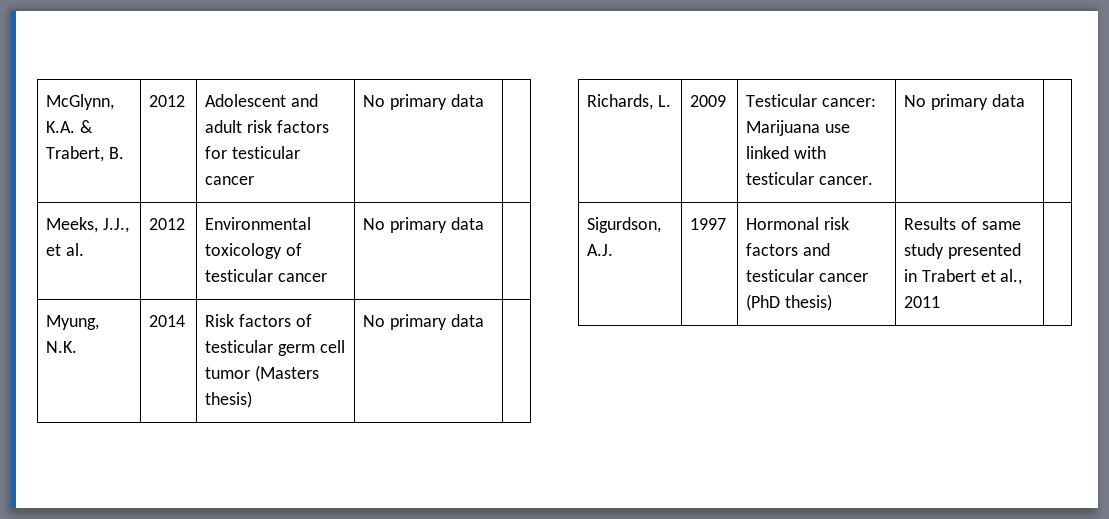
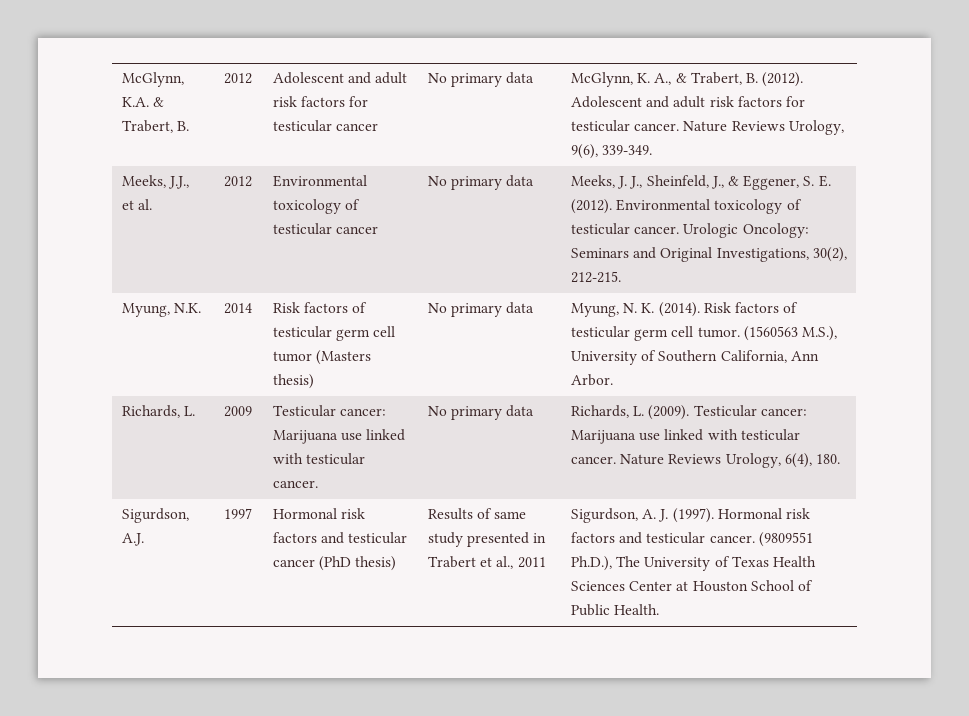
(484, 100) none -> [571,72,804,87] [571,96,805,108] [571,120,844,135] [571,144,653,159] McGlynn, K. A., & Trabert, B. (2012). Adolescent and adult risk factors for testicular cancer. Nature Reviews Urology, 9(6), 339-349.
(484, 223) none -> [571,175,831,190] [571,199,802,214] [571,223,809,238] [571,247,847,262] [571,271,622,283] Meeks, J. J., Sheinfeld, J., & Eggener, S. E. (2012). Environmental toxicology of testicular cancer. Urologic Oncology: Seminars and Original Investigations, 30(2), 212-215.
(484, 320) none -> [571,302,799,317] [571,326,837,341] [571,350,819,365] [571,374,614,386] Myung, N. K. (2014). Risk factors of testicular germ cell tumor. (1560563 M.S.), University of Southern California, Ann Arbor.
(1025, 100) none -> [571,405,807,420] [571,429,800,444] [571,453,840,468] Richards, L. (2009). Testicular cancer: Marijuana use linked with testicular cancer. Nature Reviews Urology, 6(4), 180.
(941, 302) none -> [571,508,810,523] [571,532,813,547] [571,556,816,571] [571,580,813,592] [571,604,660,616] Sigurdson, A. J. (1997). Hormonal risk factors and testicular cancer. (9809551 Ph.D.), The University of Texas Health Sciences Center at Houston School of Public Health.

